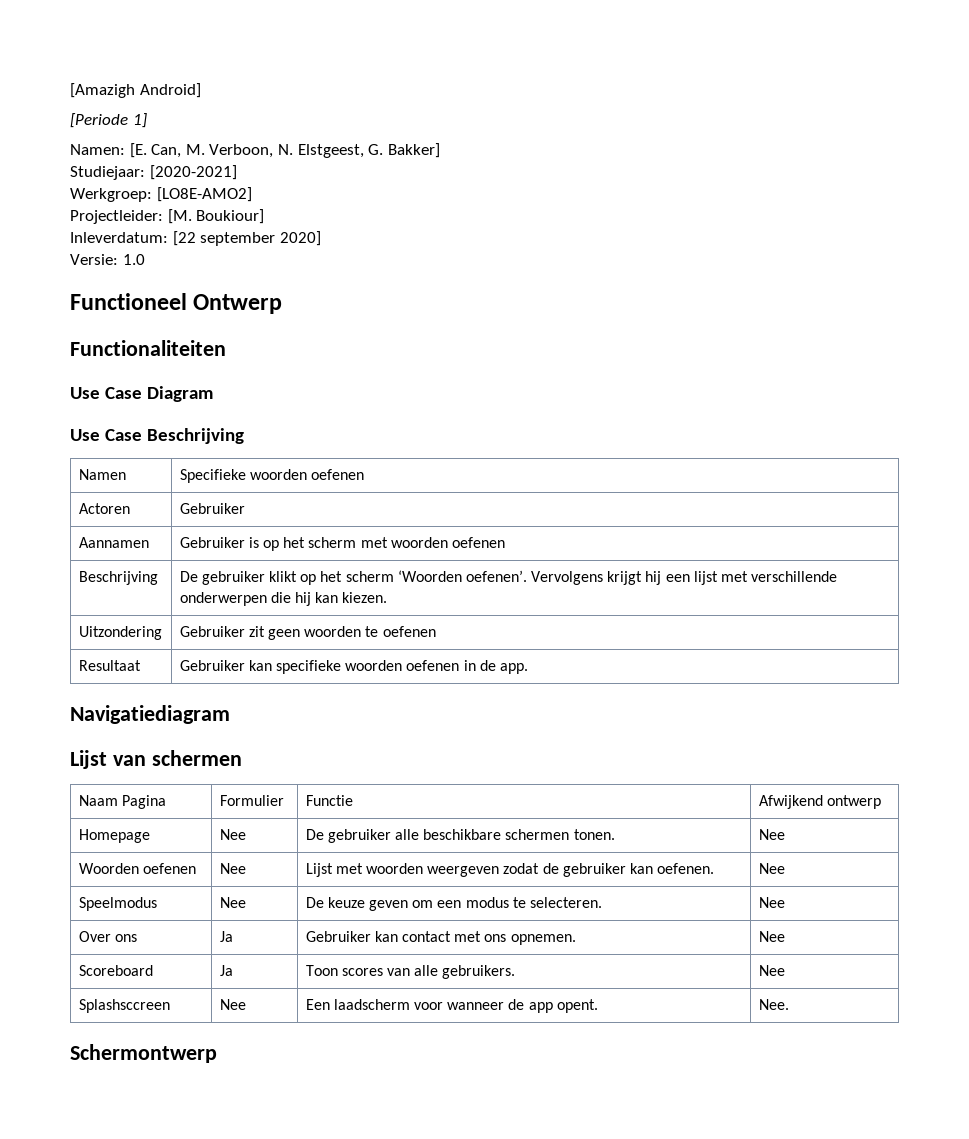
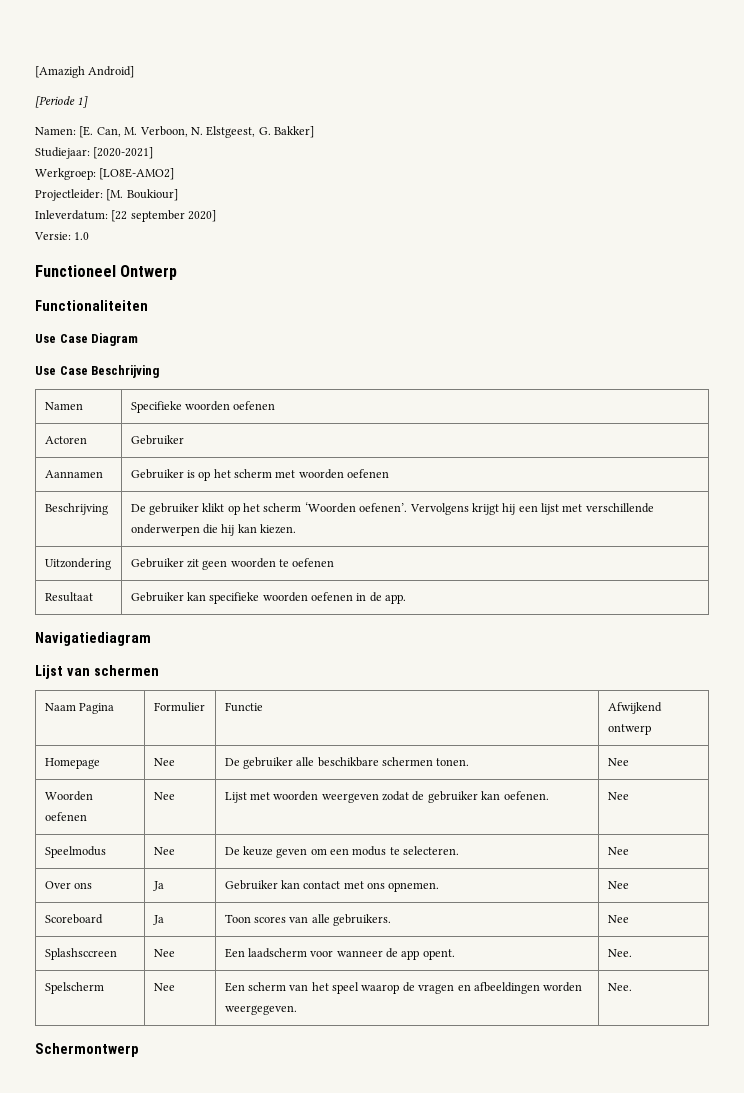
(789, 1004) none -> [44,982,104,994] [153,983,175,991] [224,982,583,994] [224,1005,297,1015] [607,983,632,991] // Spelscherm | Nee | Een scherm van het speel waarop de vragen en afbeeldingen worden weergegeven. | Nee.

